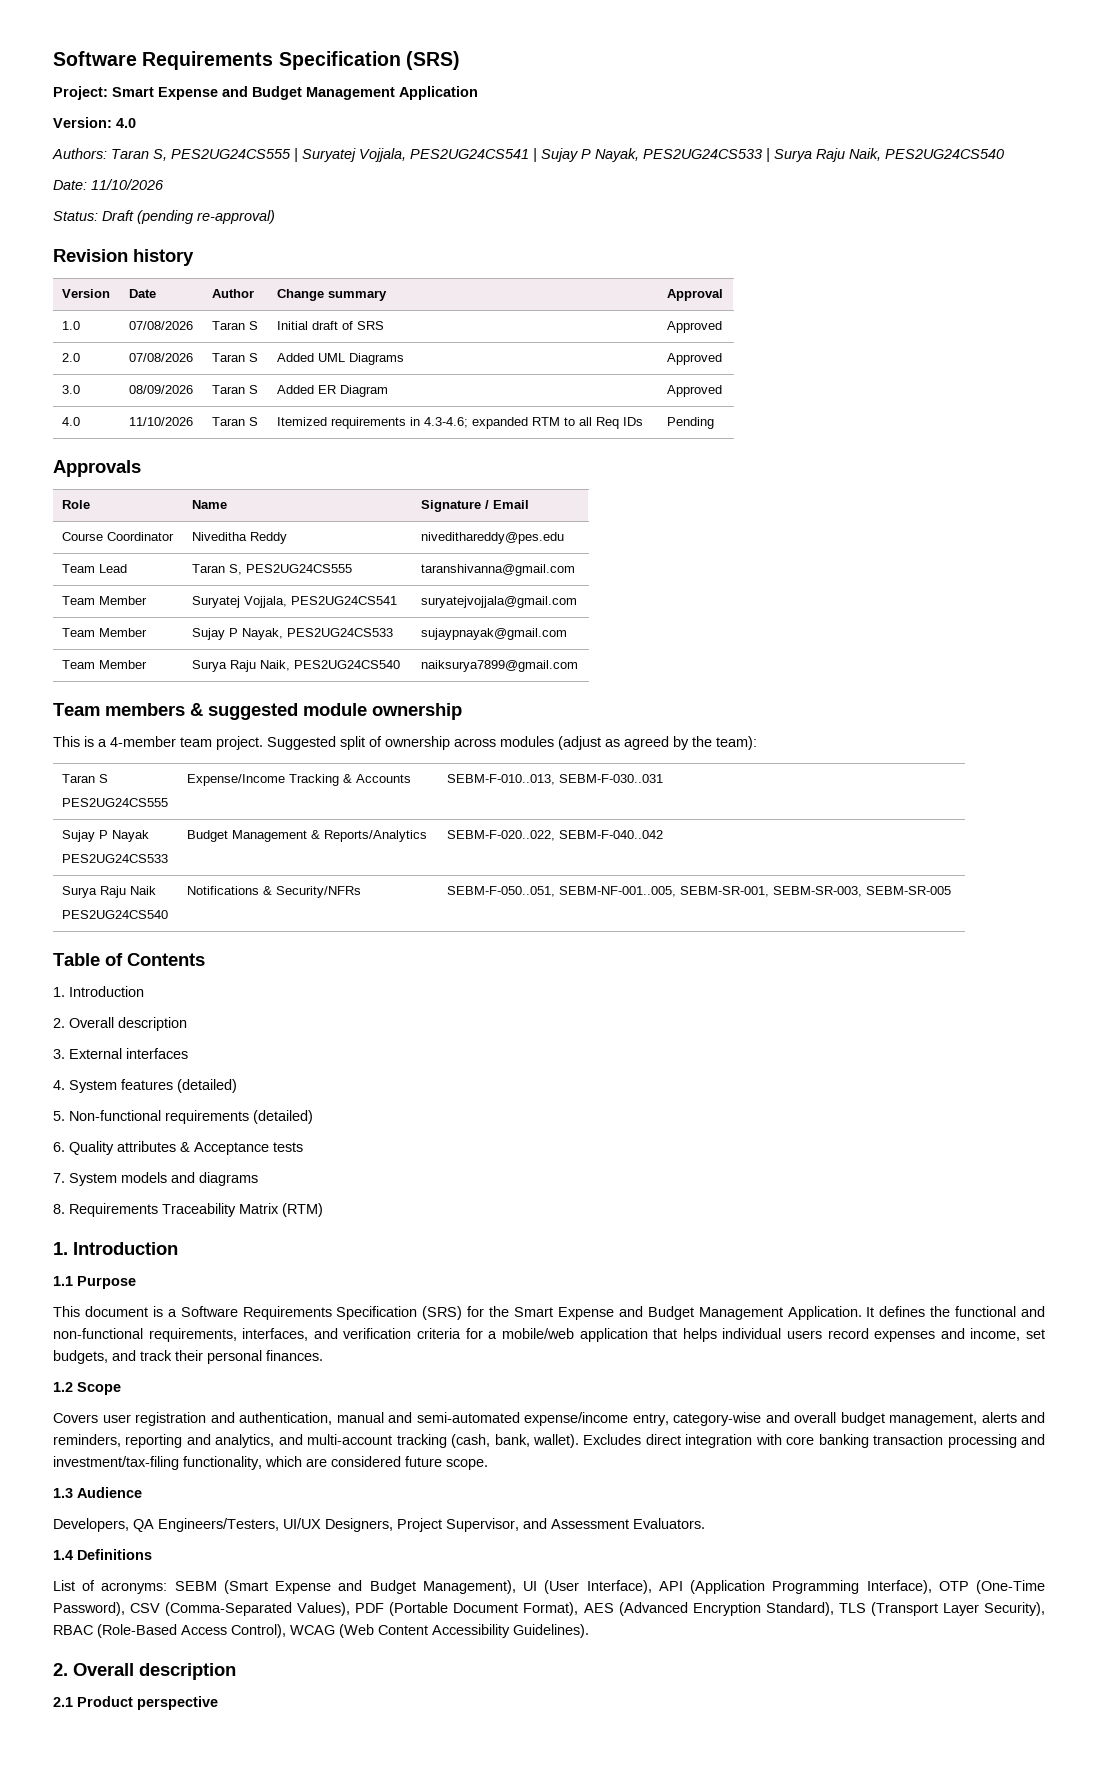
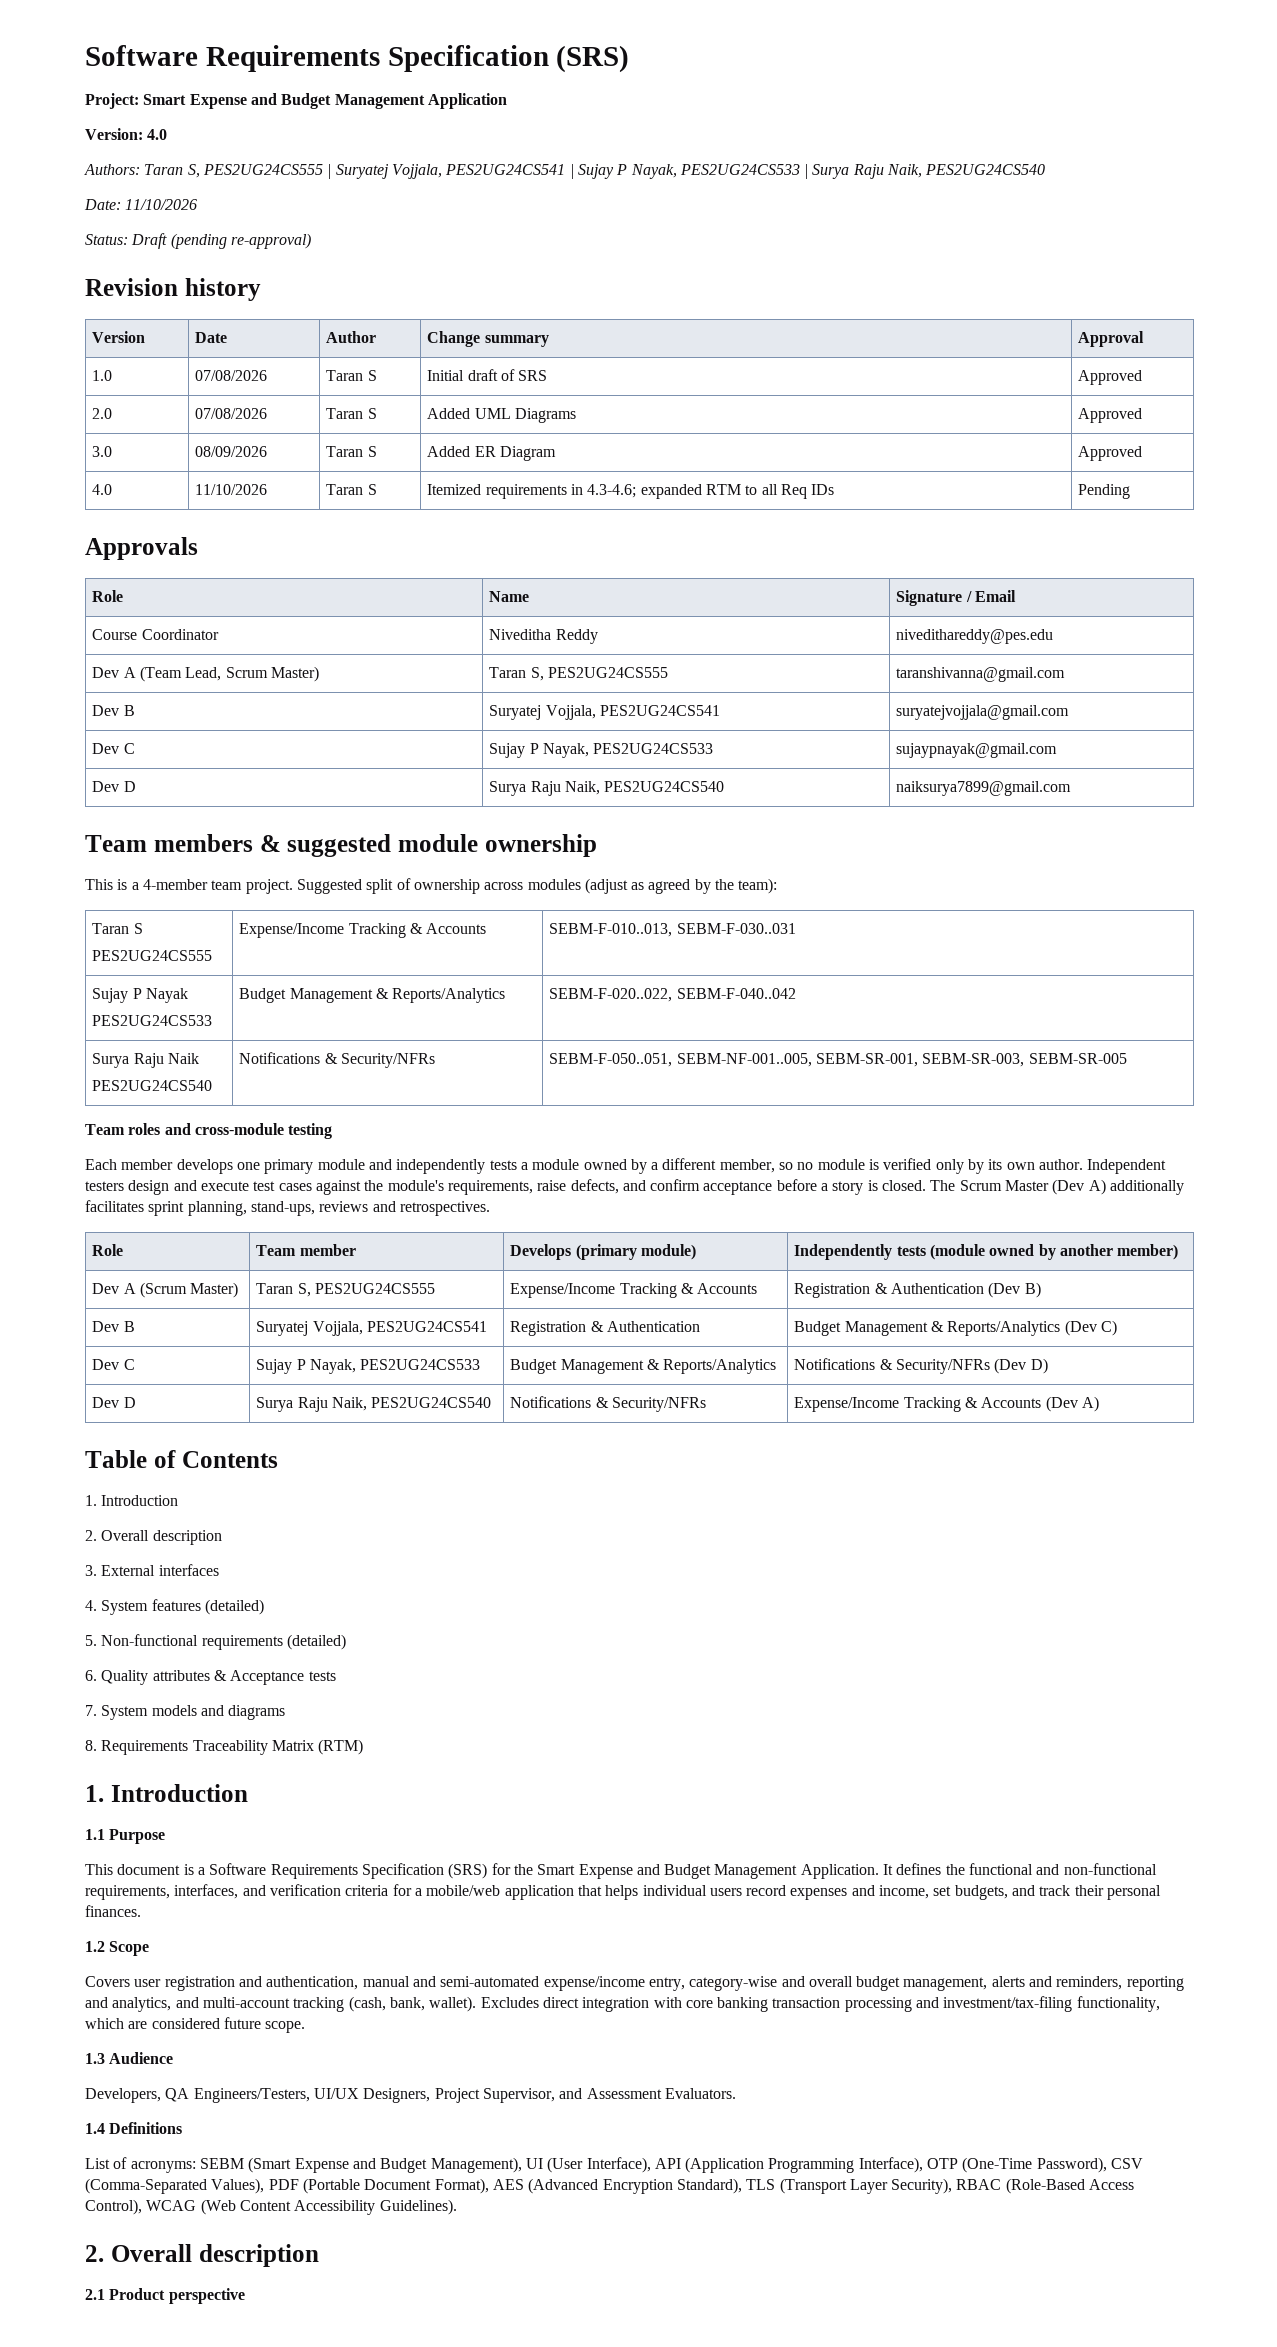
[62,564,128,573] Team Lead -> [92,666,319,682] Dev A (Team Lead, Scrum Master)
[62,596,148,605] Team Member -> [92,705,135,716] Dev B
[62,628,148,637] Team Member -> [92,743,135,754] Dev C
[62,660,148,669] Team Member -> [92,781,136,792] Dev D
(952, 890) none -> [85,1123,333,1139] [85,1158,1167,1174] [85,1179,1185,1195] [85,1200,490,1216] [92,1244,124,1256] [256,1244,356,1256] [510,1244,697,1260] [794,1244,1179,1260] [92,1282,239,1298] [256,1283,436,1297] [510,1283,758,1298] [794,1282,1041,1298] [92,1321,135,1332] [256,1321,488,1336] [510,1321,701,1336] [794,1320,1117,1336] [92,1359,135,1370] [256,1359,481,1374] [510,1359,777,1374] [794,1358,1048,1374] [92,1397,136,1408] [256,1397,492,1412] [510,1396,707,1412] [794,1396,1099,1412] // Team roles and cross-module testing // Each member develops one primary module and independently tests a module owned by a different member, so no module is verified only by its own author. Independent testers design and execute test cases against the module's requirements, raise defects, and confirm acceptance before a story is closed. The Scrum Master (Dev A) additionally facilitates sprint planning, stand-ups, reviews and retrospectives. // Role | Team member | Develops (primary module) | Independently tests (module owned by another member) // Dev A (Scrum Master) | Taran S, PES2UG24CS555 | Expense/Income Tracking & Accounts | Registration & Authentication (Dev B) // Dev B | Suryatej Vojjala, PES2UG24CS541 | Registration & Authentication | Budget Management & Reports/Analytics (Dev C) // Dev C | Sujay P Nayak, PES2UG24CS533 | Budget Management & Reports/Analytics | Notifications & Security/NFRs (Dev D) // Dev D | Surya Raju Naik, PES2UG24CS540 | Notifications & Security/NFRs | Expense/Income Tracking & Accounts (Dev A)

